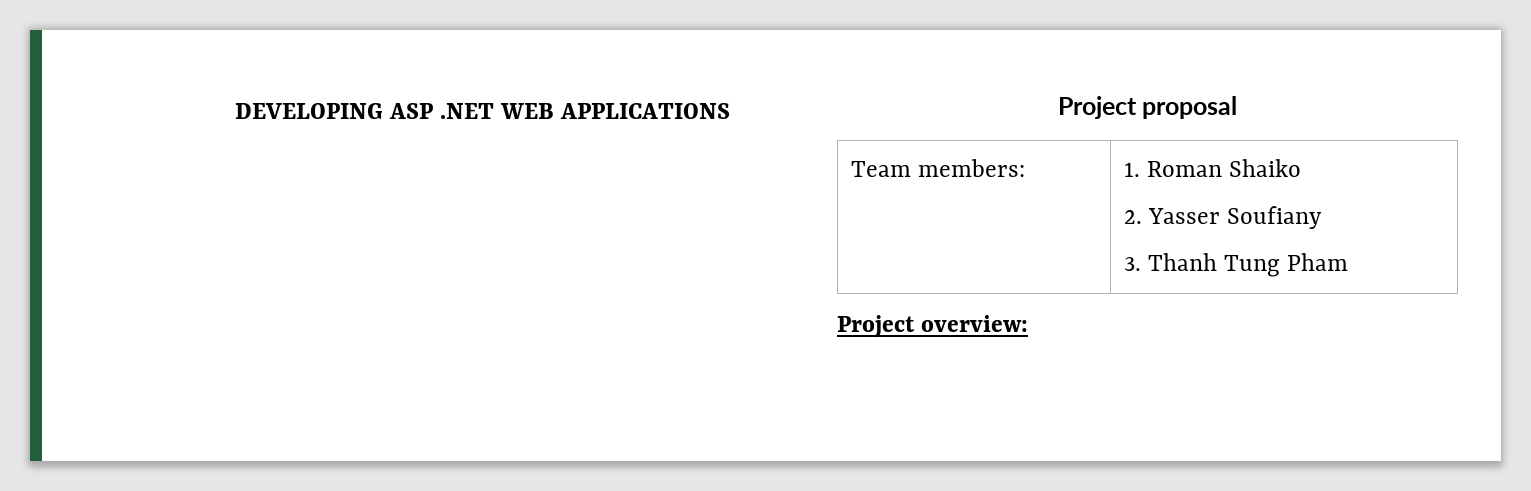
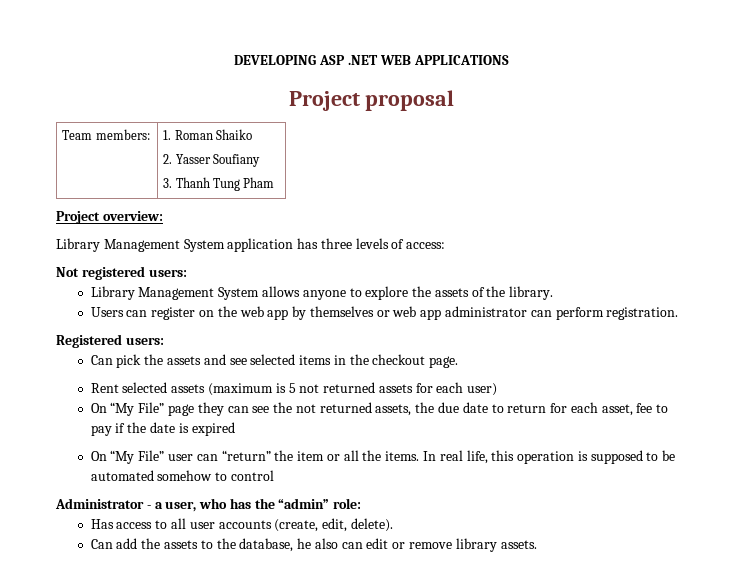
(1029, 323) none -> [56,238,446,252] [56,266,187,280] [90,286,554,300] [90,306,679,320] [56,334,164,348] [90,354,459,368] [90,382,498,396] [90,402,669,416] [90,422,235,436] [90,450,676,464] [90,470,275,481] [55,498,362,512] [90,518,393,532] [90,538,537,552] // Library Management System application has three levels of access: // Not registered users: // Library Management System allows anyone to explore the assets of the library. // Users can register on the web app by themselves or web app administrator can perform registration. // Registered users: // Can pick the assets and see selected items in the checkout page. // Rent selected assets (maximum is 5 not returned assets for each user) // On “My File” page they can see the not returned assets, the due date to return for each asset, fee to pay if the date is expired // On “My File” user can “return” the item or all the items. In real life, this operation is supposed to be automated somehow to control // Administrator - a user, who has the “admin” role: // Has access to all user accounts (create, edit, delete). // Can add the assets to the database, he also can edit or remove library assets.

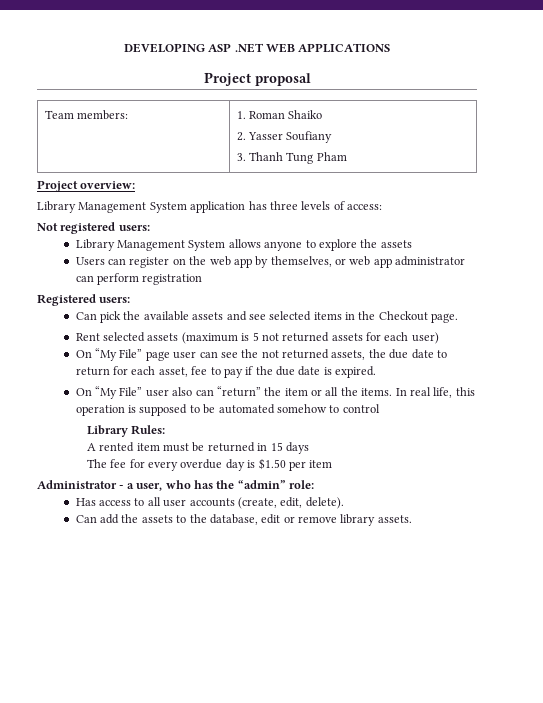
[471,286,554,300] of the library. -> (412, 244) none
[309,306,374,317] themselves -> [270,256,332,267] themselves,
[606,307,679,320] registration. -> [142,274,203,285] registration
(164, 359) none -> [143,311,189,321] available
[372,354,426,365] checkout -> [378,311,428,321] Checkout
[197,402,224,416] they -> [173,351,197,359] user
(147, 427) none -> [276,366,296,376] due
[191,422,235,436] expired -> [335,366,377,378] expired.
(194, 457) none -> [172,387,193,396] also
(275, 475) none -> [86,425,166,437] [86,442,309,454] [86,458,333,471] // Library Rules: // A rented item must be returned in 15 days // The fee for every overdue day is $1.50 per item
[297,538,363,549] he also can -> (258, 519) none

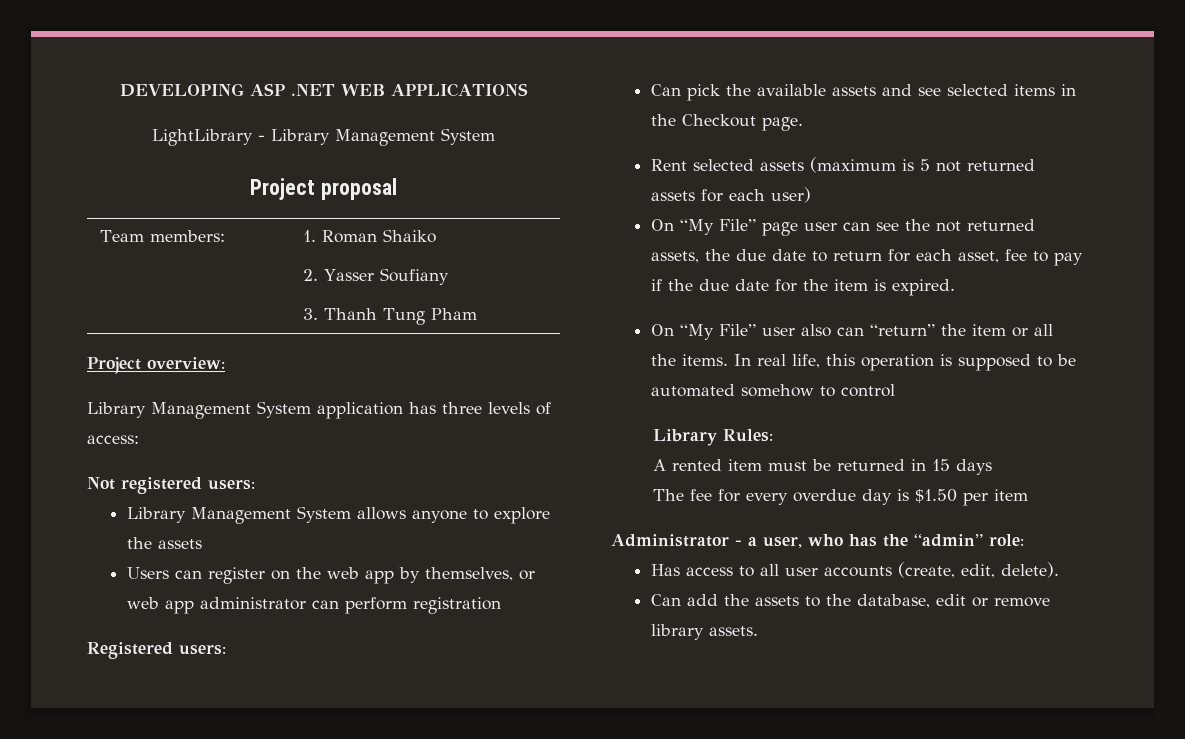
(391, 48) none -> [152,128,495,146] // LightLibrary - Library Management System
(321, 371) none -> [775,279,869,292] for the item

